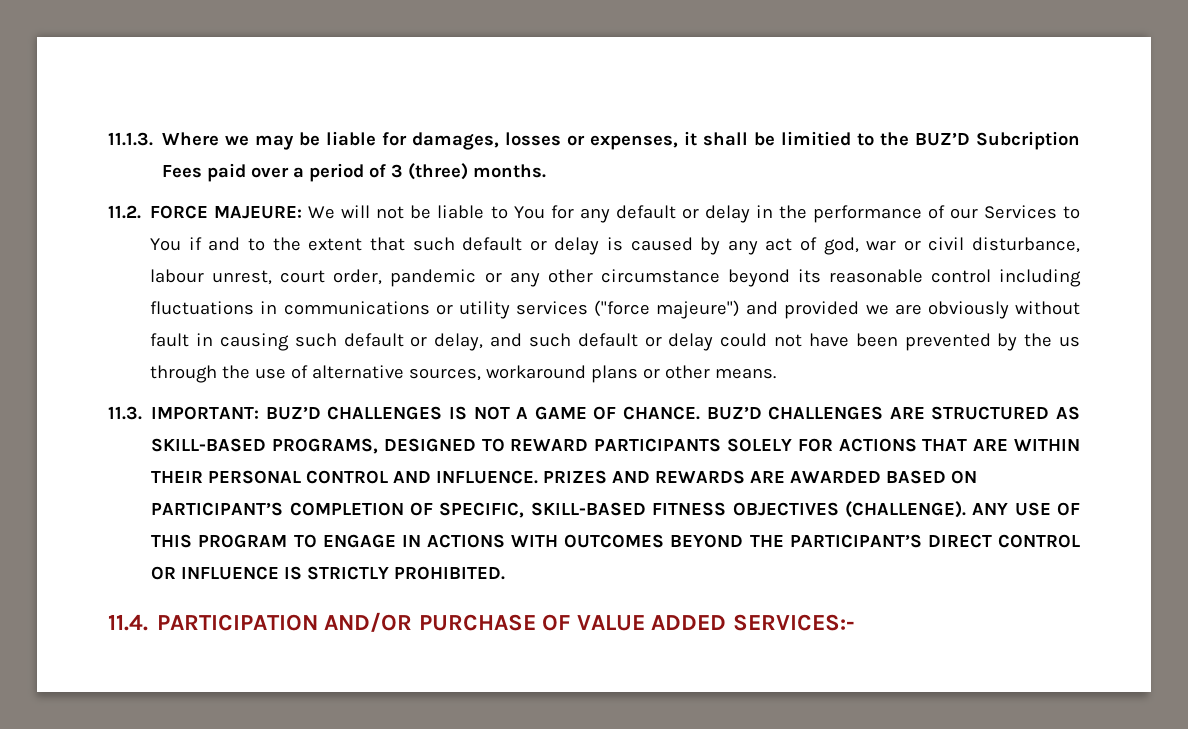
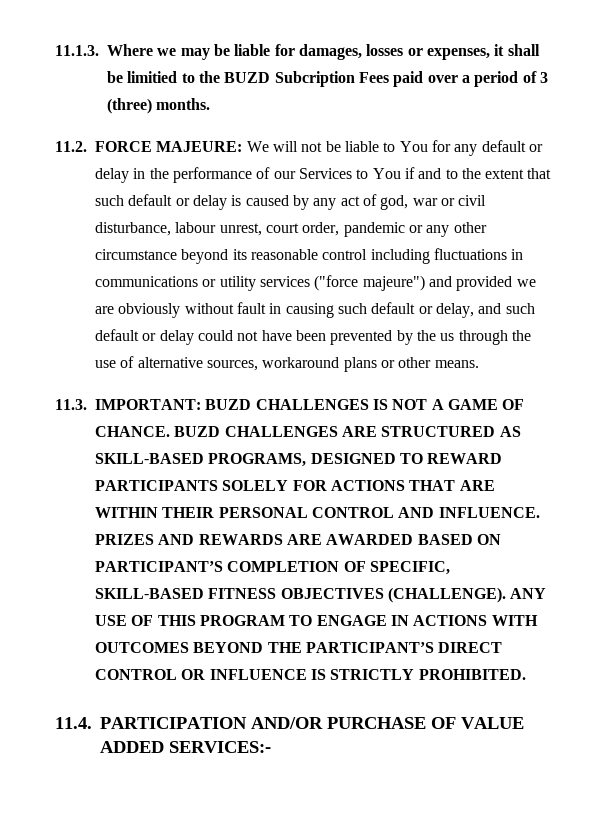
[915,132,971,146] BUZ’D -> [224,72,271,83] BUZD
[265,406,321,420] BUZ’D -> [205,399,252,410] BUZD
[706,406,762,420] BUZ’D -> [174,426,221,437] BUZD

